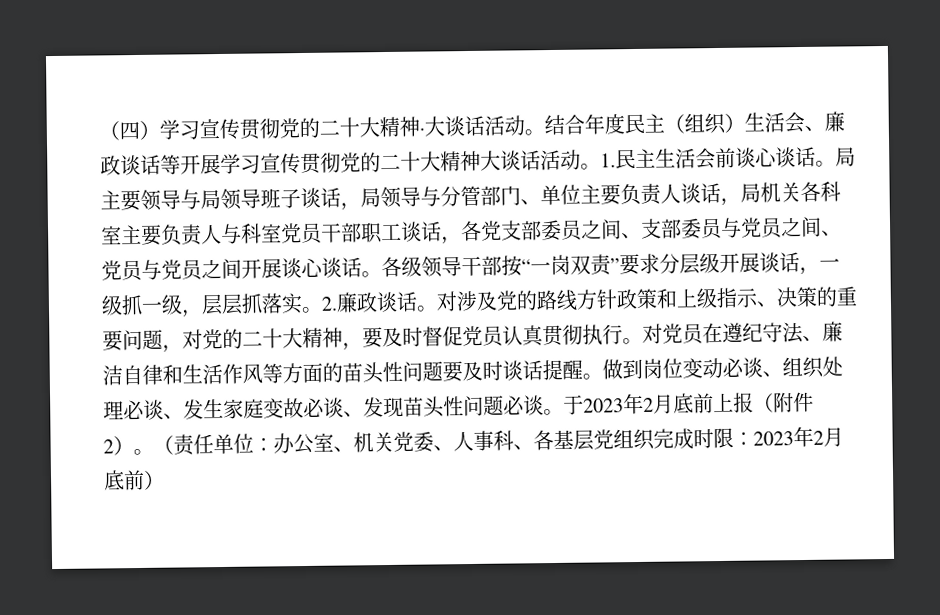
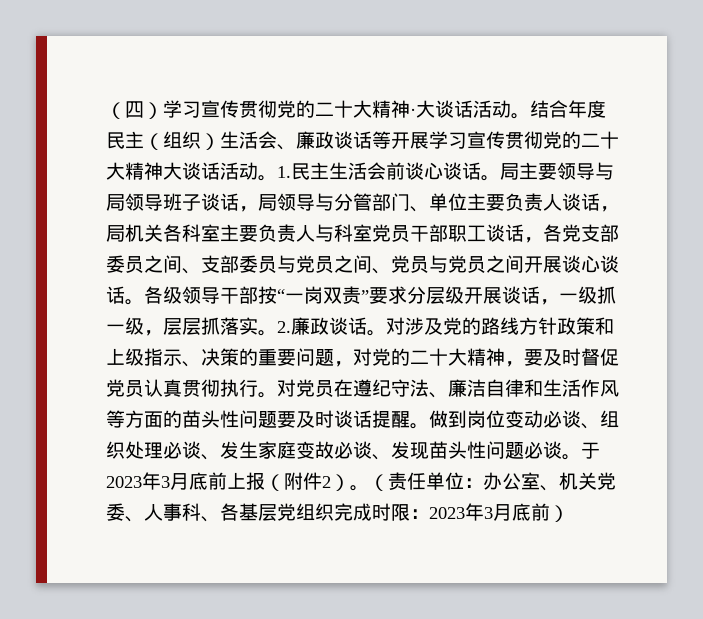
[643,397,654,412] 2 -> [161,476,170,488] 3
[813,430,824,445] 2 -> [484,507,493,519] 3

